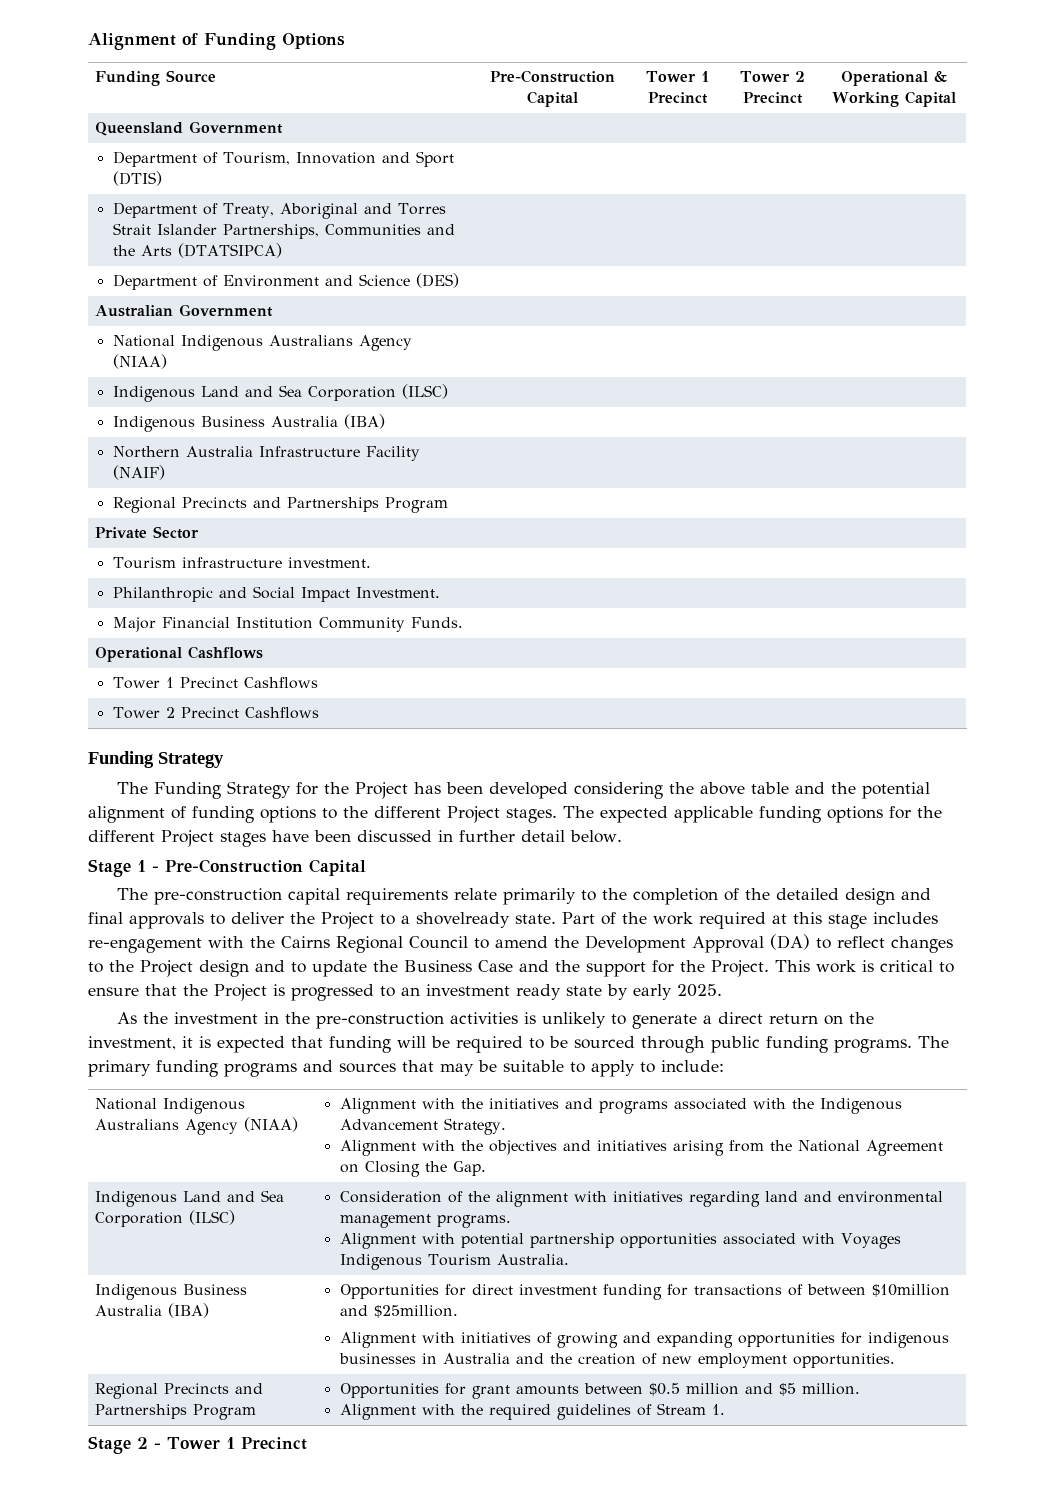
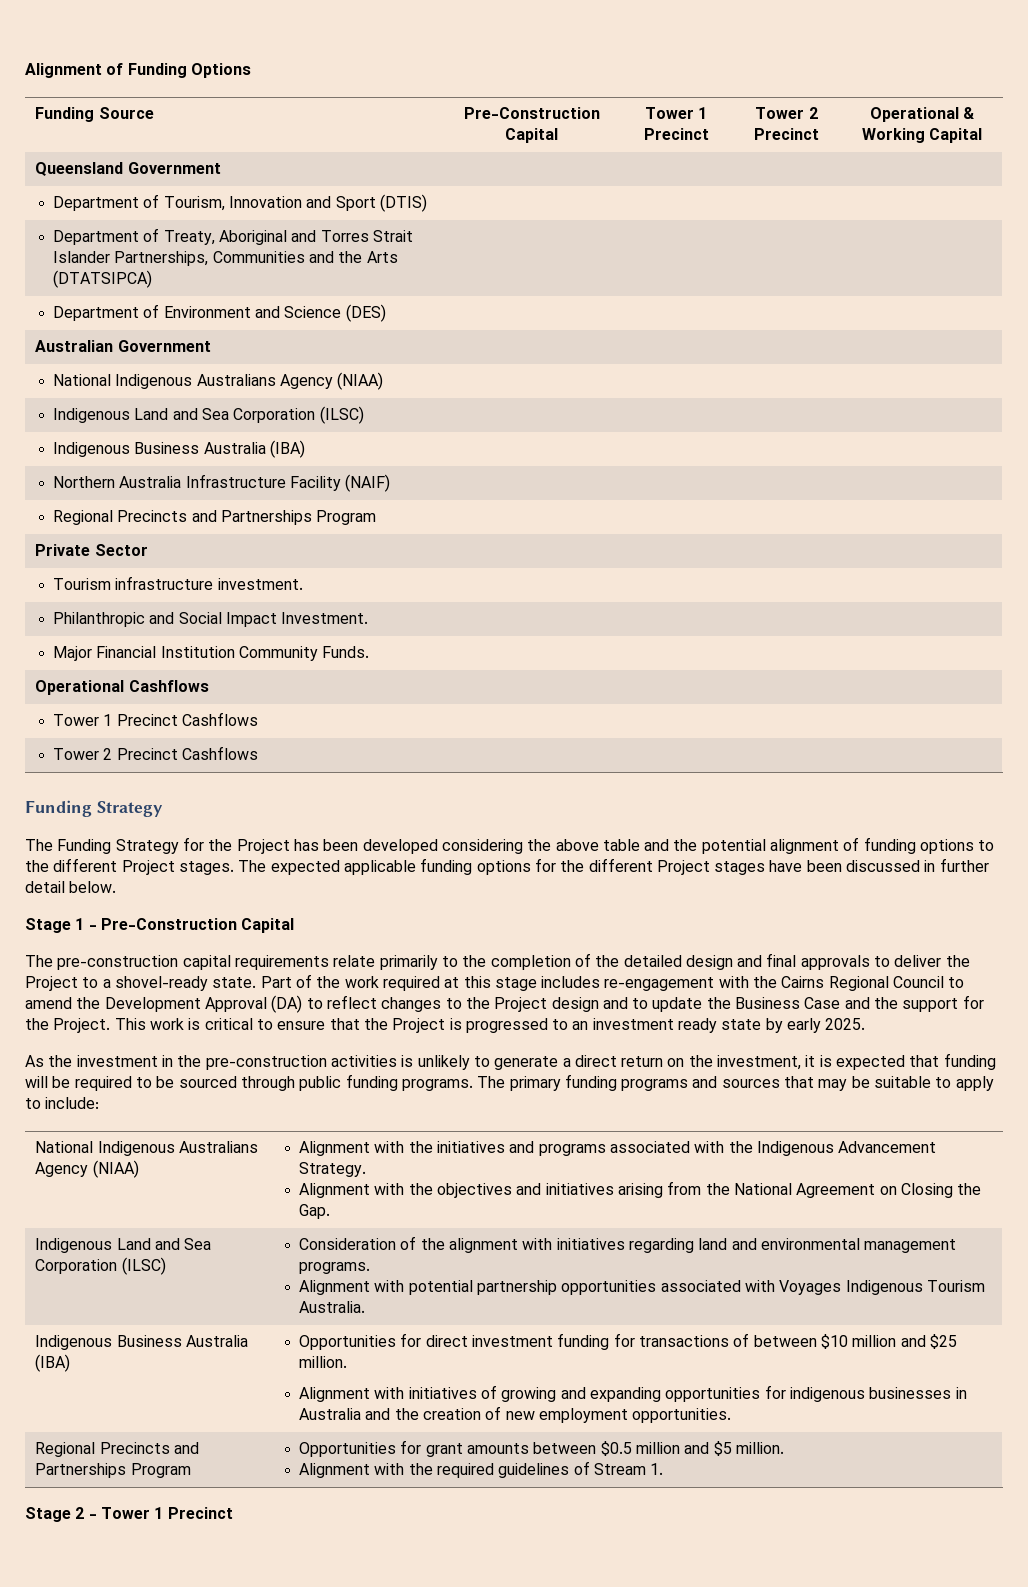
[416,912,510,928] shovelready -> [114,976,208,991] shovel-ready
[871,1284,950,1297] [339,1305,458,1318] $10million and $25million. -> [820,1334,957,1349] [298,1356,347,1368] $10 million and $25 million.

